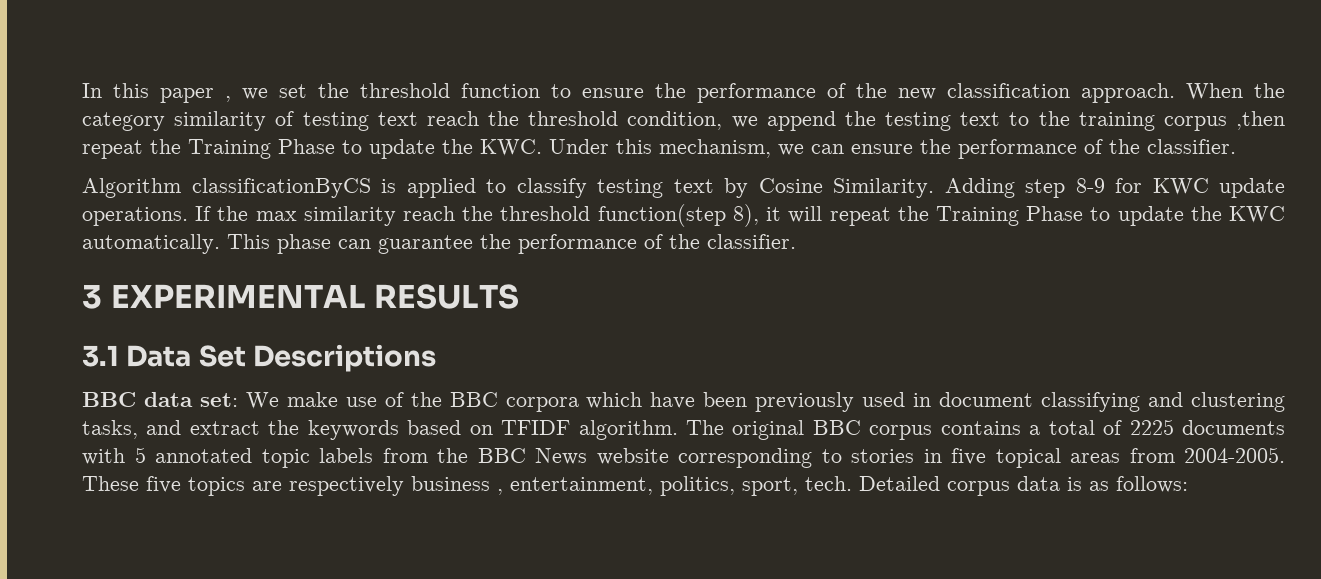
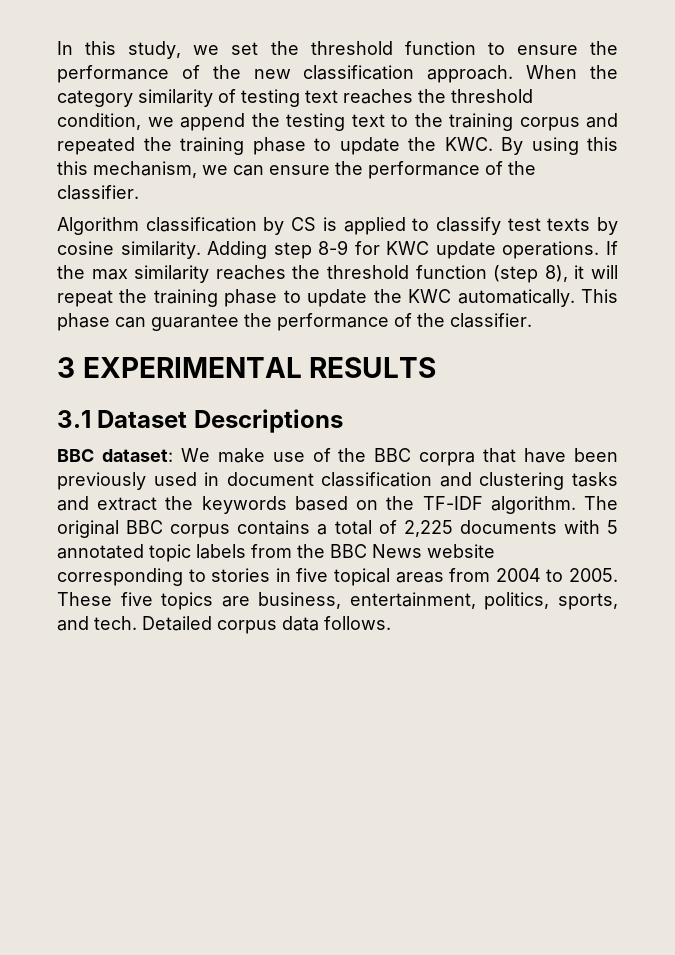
[160,88,231,103] paper , -> [128,41,182,59] study,
[426,111,479,126] reach -> [343,89,413,104] reaches
[1236,111,1285,130] [82,139,335,159] ,then repeat the Training Phase -> [586,113,618,128] [57,137,306,155] and repeated the training phase
[549,139,609,154] Under -> [501,137,618,155] By using this
[191,178,371,198] classificationByCS -> [145,217,317,235] classification by CS
[597,178,934,198] testing text by Cosine Similarity. -> [507,217,618,235] [57,241,201,259] test texts by cosine similarity.
[403,204,726,227] reach the threshold function(step -> [215,265,539,283] reaches the threshold function (step
[935,206,1084,226] Training Phase -> [153,289,278,307] training phase
[126,345,246,367] Data Set -> [97,410,188,428] Dataset
[143,392,238,407] data set: -> [101,449,173,462] dataset:
[505,392,643,412] corpora which -> [419,448,517,466] corpra that
[1041,392,1141,412] classifying -> [321,472,433,487] classification
[82,420,138,439] tasks, -> [572,472,618,487] tasks
[501,420,571,435] TFIDF -> [386,496,483,510] the TF-IDF
[1129,419,1174,435] 2225 -> [403,520,453,537] 2,225
[1184,447,1285,463] 2004-2005. -> [495,568,619,582] 2004 to 2005.
[289,476,798,496] respectively business , entertainment, politics, sport, -> [258,592,618,610] [57,616,89,631] business, entertainment, politics, sports, and
[1067,476,1188,493] is as follows: -> [324,616,391,630] follows.

